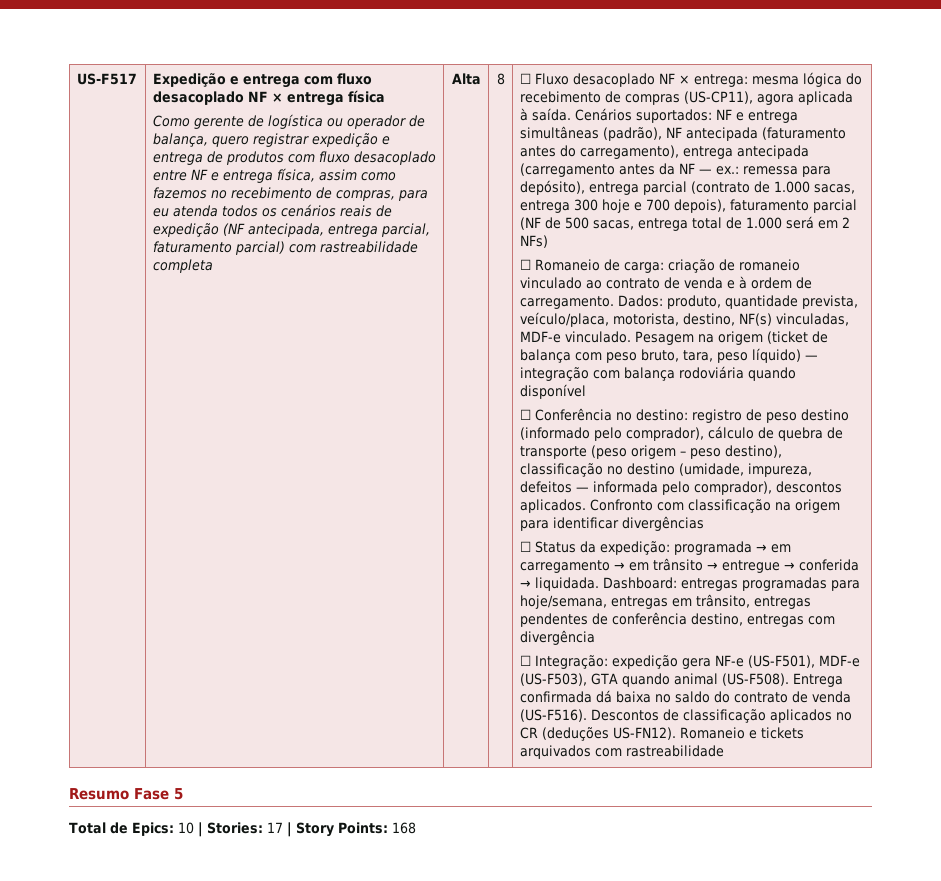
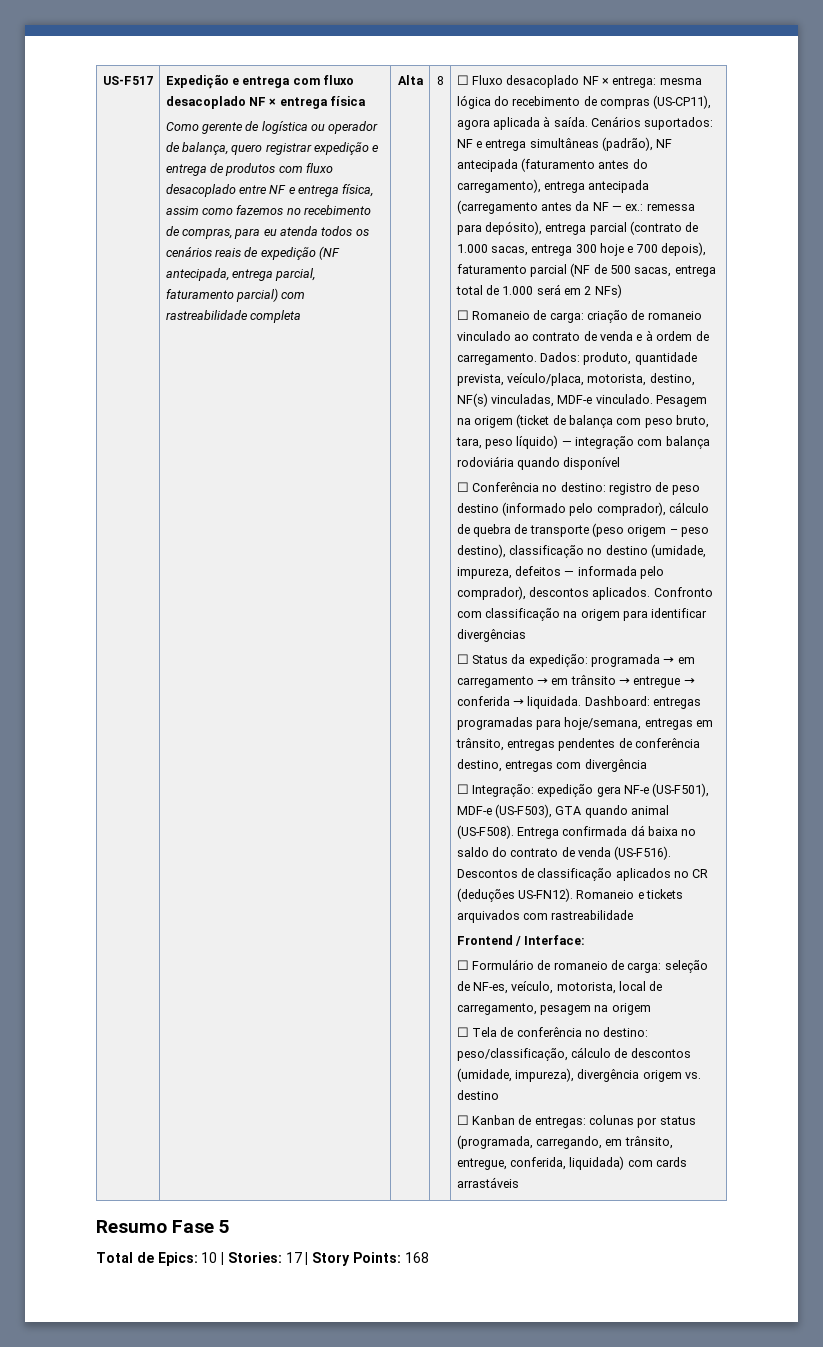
(724, 751) none -> [456,935,586,946] [456,959,708,973] [456,981,663,994] [456,1003,651,1015] [456,1027,649,1037] [456,1047,691,1061] [456,1068,701,1082] [456,1090,499,1100] [456,1115,696,1128] [456,1135,673,1149] [456,1156,687,1170] [456,1177,519,1188] // Frontend / Interface: // ☐ Formulário de romaneio de carga: seleção de NF-es, veículo, motorista, local de carregamento, pesagem na origem // ☐ Tela de conferência no destino: peso/classificação, cálculo de descontos (umidade, impureza), divergência origem vs. destino // ☐ Kanban de entregas: colunas por status (programada, carregando, em trânsito, entregue, conferida, liquidada) com cards arrastáveis

